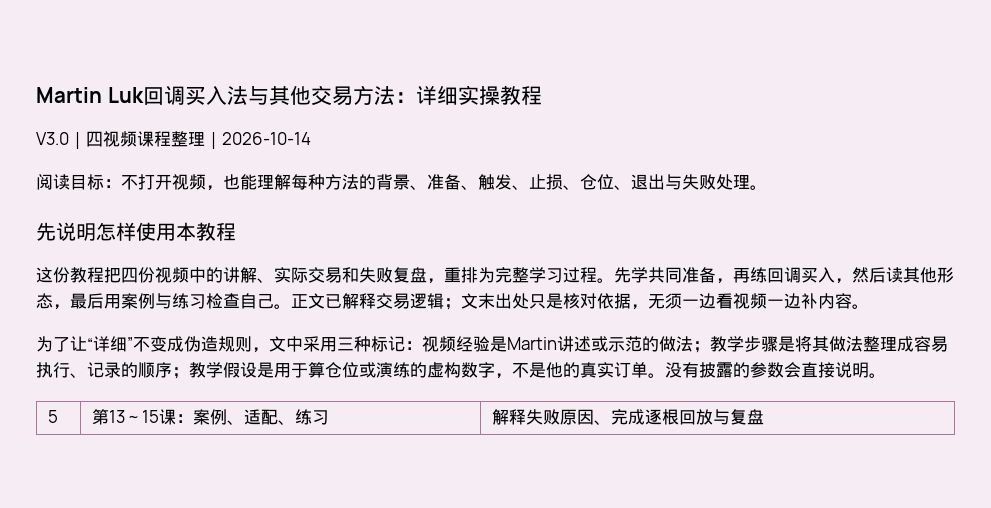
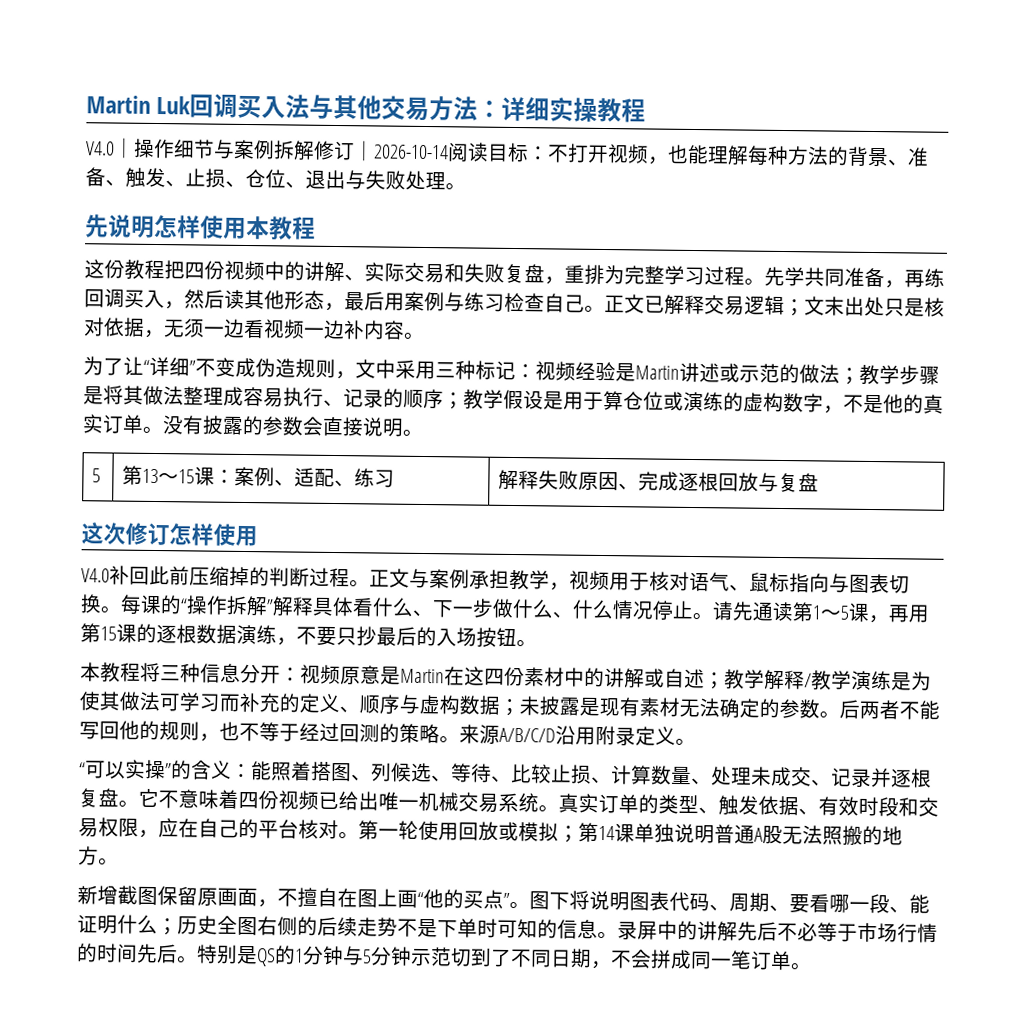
[36,131,205,150] V3.0｜四视频课程整理 -> [86,137,355,161] V4.0｜操作细节与案例拆解修订
(311, 138) // -> (449, 152) none
(765, 417) none -> [81,522,258,547] [81,565,910,594] [80,594,930,624] [80,623,537,648] [80,662,932,691] [79,691,940,720] [79,720,696,746] [79,759,932,788] [78,788,939,817] [78,817,903,846] [78,846,119,866] [77,885,930,914] [77,914,938,943] [77,943,812,971] // 这次修订怎样使用 // V4.0补回此前压缩掉的判断过程。正文与案例承担教学，视频用于核对语气、鼠标指向与图表切换。每课的“操作拆解”解释具体看什么、下一步做什么、什么情况停止。请先通读第1～5课，再用第15课的逐根数据演练，不要只抄最后的入场按钮。 // 本教程将三种信息分开：视频原意是Martin在这四份素材中的讲解或自述；教学解释/教学演练是为使其做法可学习而补充的定义、顺序与虚构数据；未披露是现有素材无法确定的参数。后两者不能写回他的规则，也不等于经过回测的策略。来源A/B/C/D沿用附录定义。 // “可以实操”的含义：能照着搭图、列候选、等待、比较止损、计算数量、处理未成交、记录并逐根复盘。它不意味着四份视频已给出唯一机械交易系统。真实订单的类型、触发依据、有效时段和交易权限，应在自己的平台核对。第一轮使用回放或模拟；第14课单独说明普通A股无法照搬的地方。 // 新增截图保留原画面，不擅自在图上画“他的买点”。图下将说明图表代码、周期、要看哪一段、能证明什么；历史全图右侧的后续走势不是下单时可知的信息。录屏中的讲解先后不必等于市场行情的时间先后。特别是QS的1分钟与5分钟示范切到了不同日期，不会拼成同一笔订单。

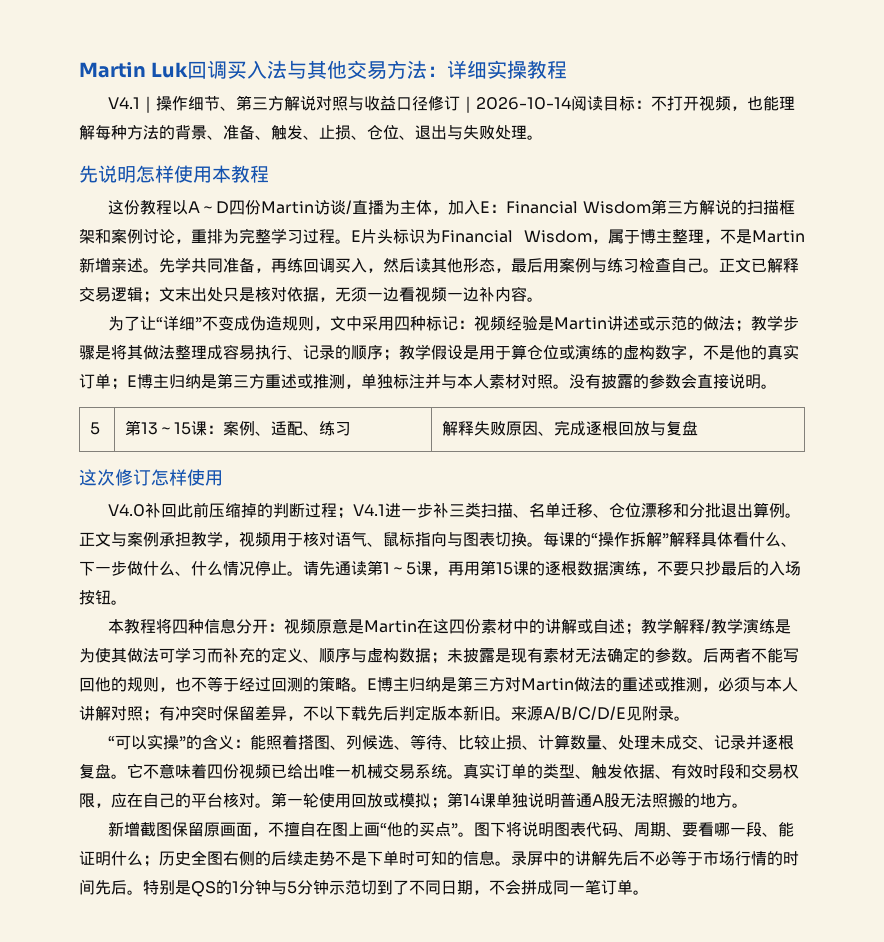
[86,141,115,156] V4.0 -> [108,97,141,109] V4.1
[213,139,315,161] 与案例拆解 -> [220,95,429,111] 、第三方解说对照与收益口径
[164,260,545,284] 把四份视频中的讲解、实际交易和失败复盘 -> [172,199,795,215] [79,229,175,244] 以A～D四份Martin访谈/直播为主体，加入E：Financial Wisdom第三方解说的扫描框架和案例讨论
(765, 281) none -> [351,229,805,244] [79,257,159,273] E片头标识为Financial Wisdom，属于博主整理，不是Martin新增亲述。
[435,362,456,378] 三 -> [394,316,411,331] 四
(144, 424) none -> [111,373,553,390] ；E博主归纳是第三方重述或推测，单独标注并与本人素材对照
(350, 577) none -> [337,502,786,519] ；V4.1进一步补三类扫描、名单迁移、仓位漂移和分批退出算例
[160,665,181,681] 三 -> [172,619,189,634] 四
[459,724,676,746] 来源A/B/C/D沿用附录定义 -> [367,676,798,692] [79,705,674,722] E博主归纳是第三方对Martin做法的重述或推测，必须与本人讲解对照；有冲突时保留差异，不以下载先后判定版本新旧。来源A/B/C/D/E见附录

